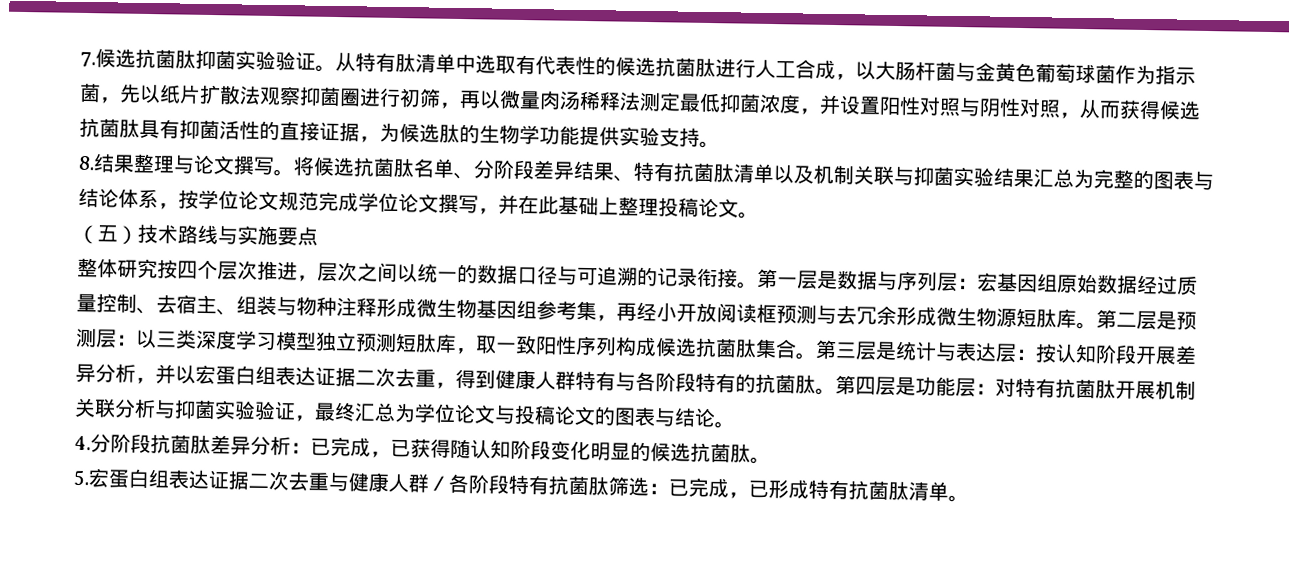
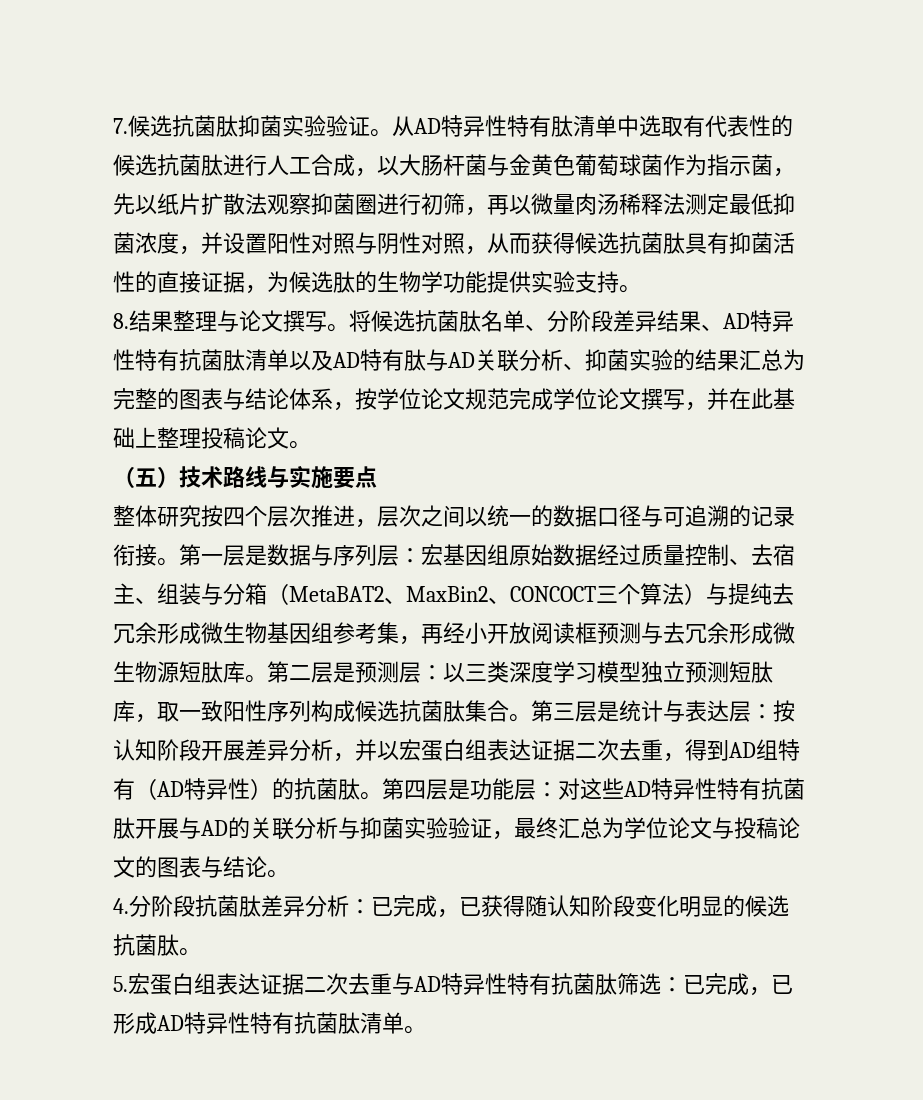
(356, 62) none -> [414,115,507,137] AD特异性
(634, 178) none -> [723,310,794,332] [113,349,135,371] AD特异性
[813,164,994,187] 机制关联与抑菌实验 -> [333,349,695,372] AD特有肽与AD关联分析、抑菌实验的
[296,296,377,317] 物种注释 -> [223,583,794,605] [113,622,157,644] 分箱（MetaBAT2、MaxBin2、CONCOCT三个算法）与提纯去冗余
[495,369,736,393] 健康人群特有与各阶段特有 -> [729,739,800,761] [113,778,272,800] AD组特有（AD特异性）
(1016, 387) none -> [580,778,717,800] 这些AD特异性
[1155,380,1196,400] 机制 -> [179,817,250,839] 与AD的
[348,472,509,494] 健康人群／各阶段 -> [414,973,507,995] AD特异性
(809, 489) none -> [157,1012,250,1034] AD特异性

